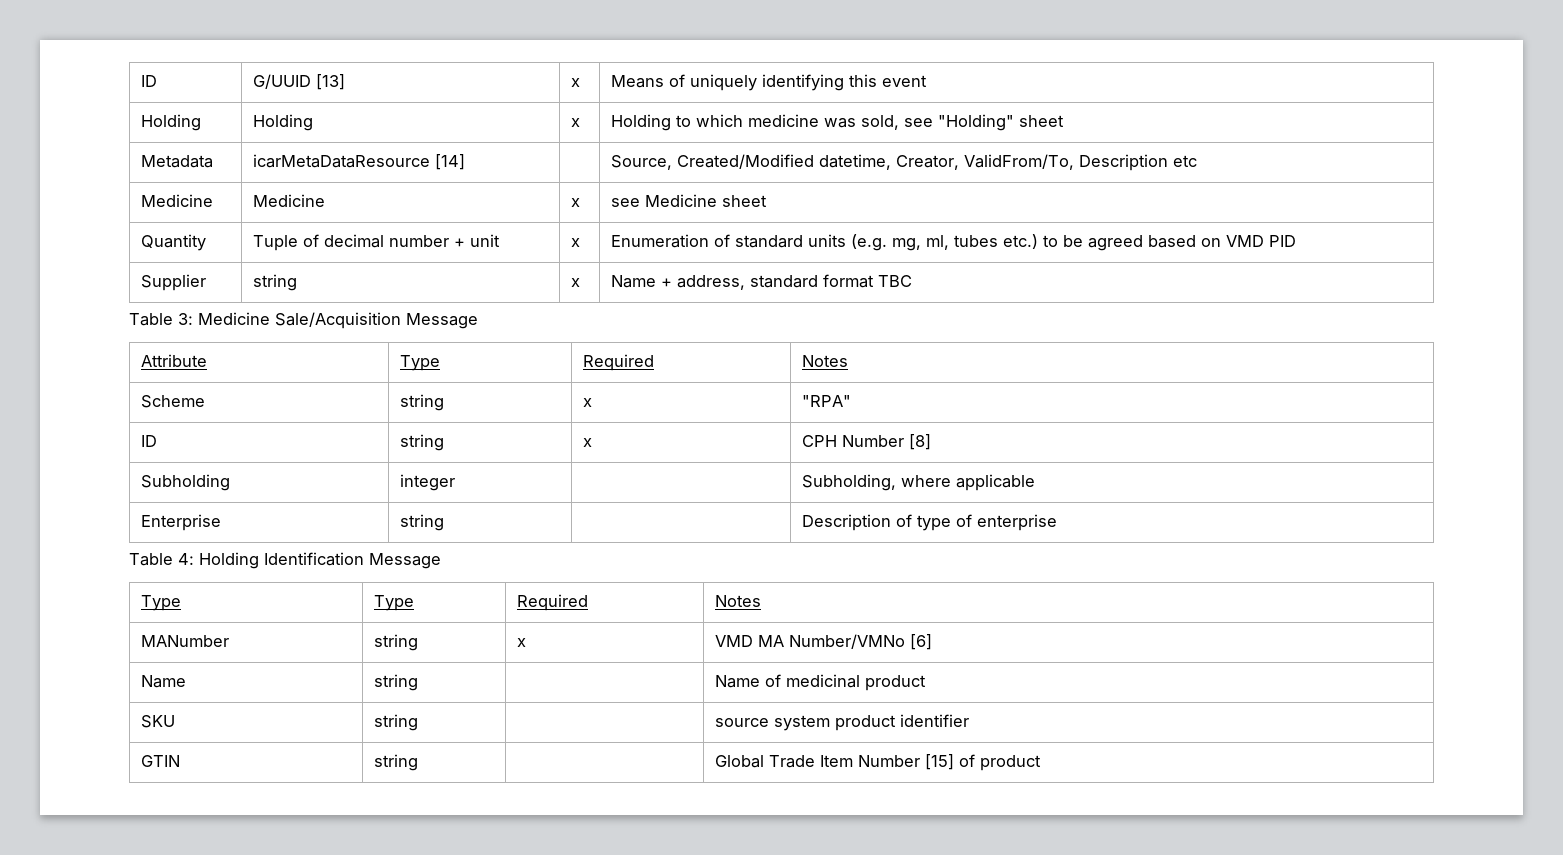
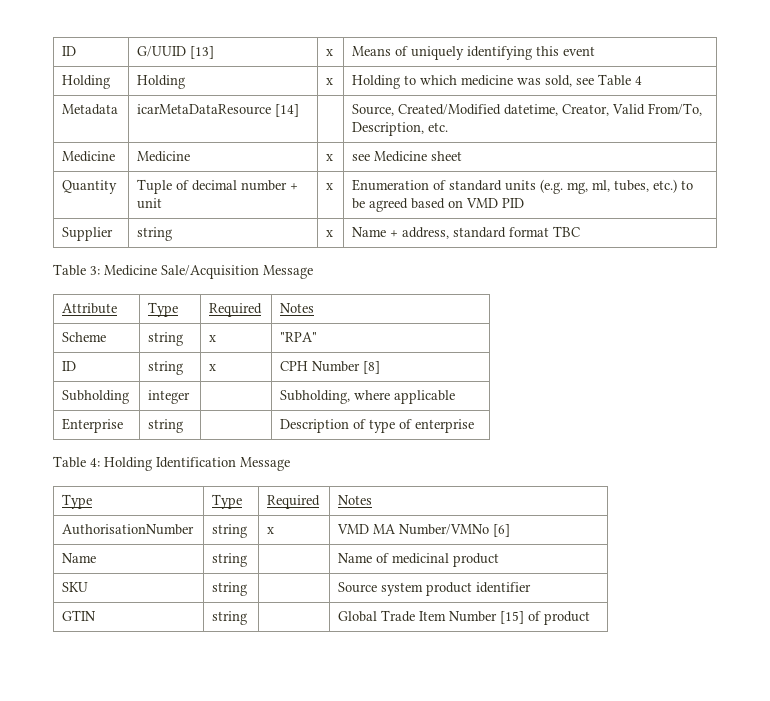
[938,114,1065,131] "Holding" sheet -> [598,74,643,86] Table 4
[964,154,1198,171] ValidFrom/To, Description etc -> [612,103,703,116] [352,122,449,136] Valid From/To, Description, etc.
[954,235,999,247] tubes -> [614,180,650,192] tubes,
[141,635,230,647] MANumber -> [62,524,195,535] AuthorisationNumber
[715,718,770,727] source -> [338,582,378,593] Source

